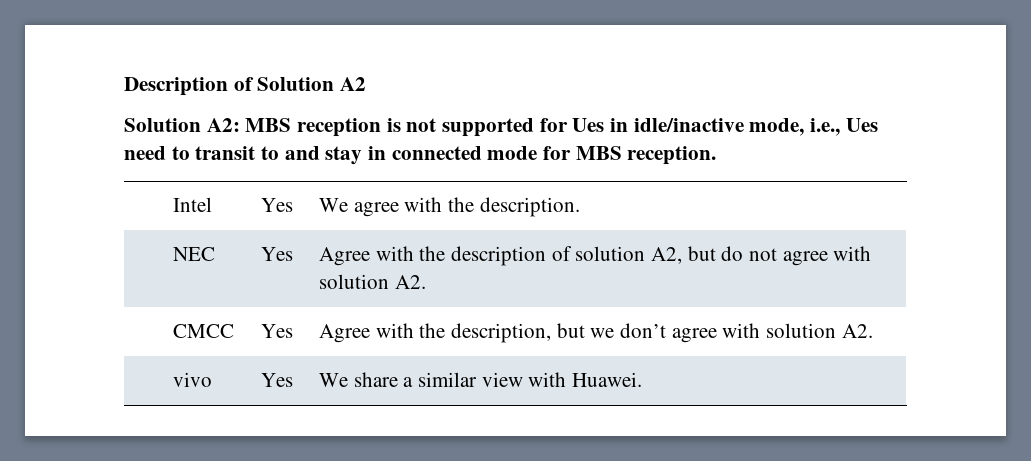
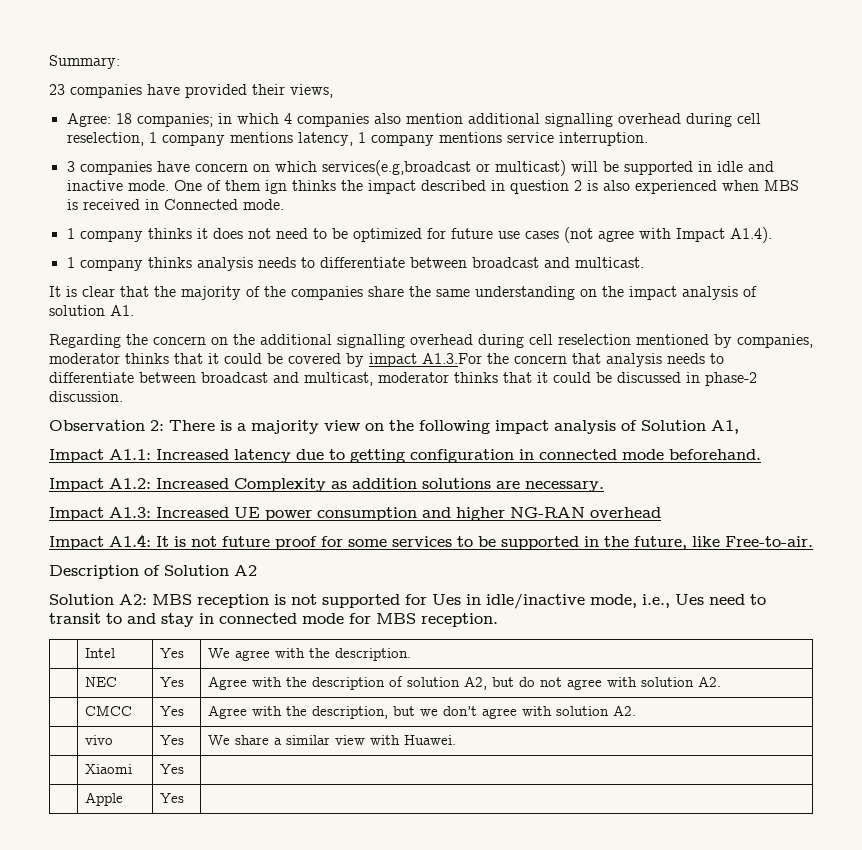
(124, 86) none -> [49,55,120,69] [49,84,333,98] [66,113,761,127] [66,132,648,146] [66,160,774,176] [66,180,799,194] [66,199,284,210] [66,227,772,243] [66,257,644,271] [49,286,757,300] [49,305,134,316] [49,334,813,348] [49,353,724,367] [49,372,757,386] [49,391,123,402] [49,420,739,434] [49,449,761,463] [49,478,604,492] [49,507,661,521] [49,534,813,550] Summary: // 23 companies have provided their views, // Agree: 18 companies; in which 4 companies also mention additional signalling overhead during cell reselection, 1 company mentions latency, 1 company mentions service interruption. // 3 companies have concern on which services(e.g,broadcast or multicast) will be supported in idle and inactive mode. One of them ign thinks the impact described in question 2 is also experienced when MBS is received in Connected mode. // 1 company thinks it does not need to be optimized for future use cases (not agree with Impact A1.4). // 1 company thinks analysis needs to differentiate between broadcast and multicast. // It is clear that the majority of the companies share the same understanding on the impact analysis of solution A1. // Regarding the concern on the additional signalling overhead during cell reselection mentioned by companies, moderator thinks that it could be covered by impact A1.3.For the concern that analysis needs to differentiate between broadcast and multicast, moderator thinks that it could be discussed in phase-2 discussion. // Observation 2: There is a majority view on the following impact analysis of Solution A1, // Impact A1.1: Increased latency due to getting configuration in connected mode beforehand. // Impact A1.2: Increased Complexity as addition solutions are necessary. // Impact A1.3: Increased UE power consumption and higher NG-RAN overhead // Impact A1.4: It is not future proof for some services to be supported in the future, like Free-to-air. //
(642, 379) none -> [85,764,133,774] [160,764,185,774] [85,792,124,806] [160,793,185,803] // | Xiaomi | Yes | // | Apple | Yes |

